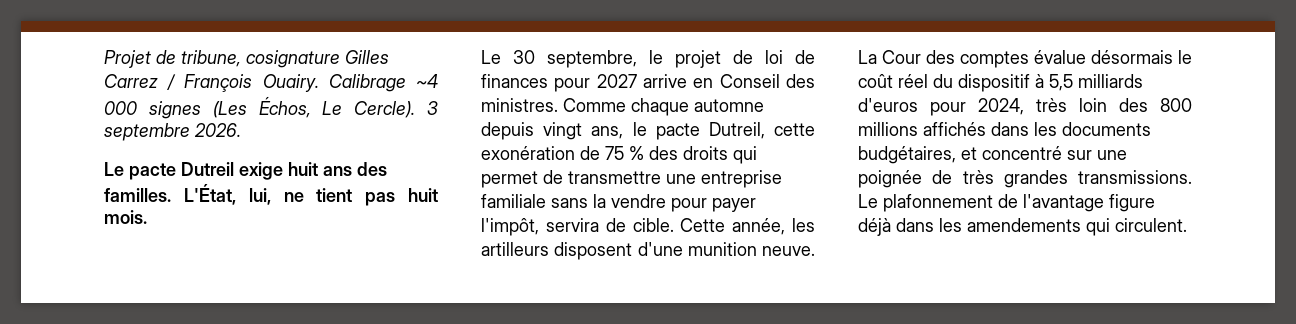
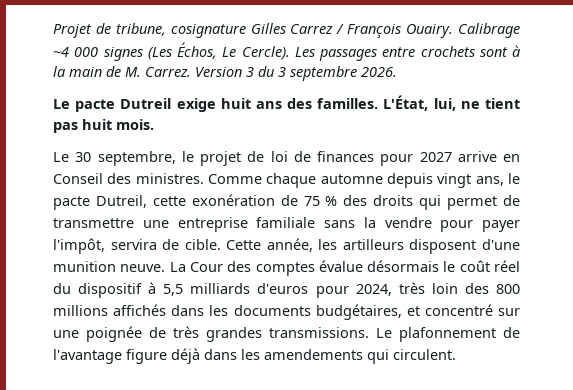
(416, 109) none -> [294,45,520,61] [53,66,274,77] Les passages entre crochets sont à la main de M. Carrez. Version 3 du

